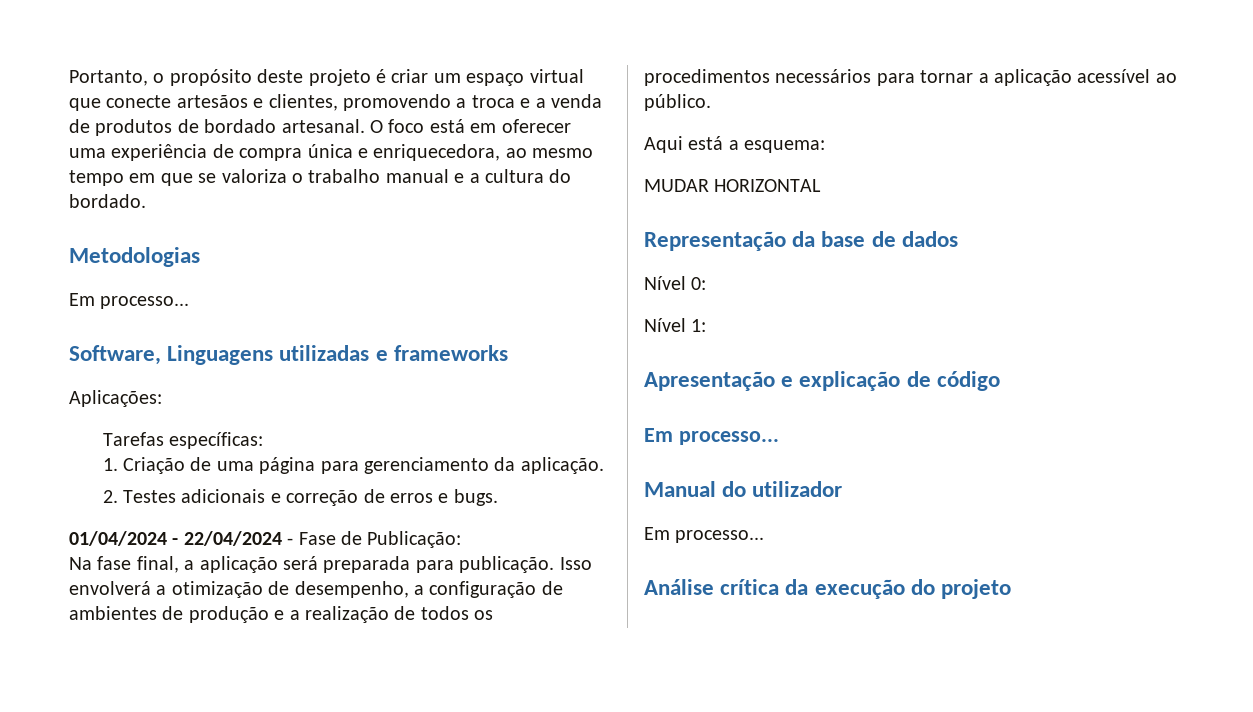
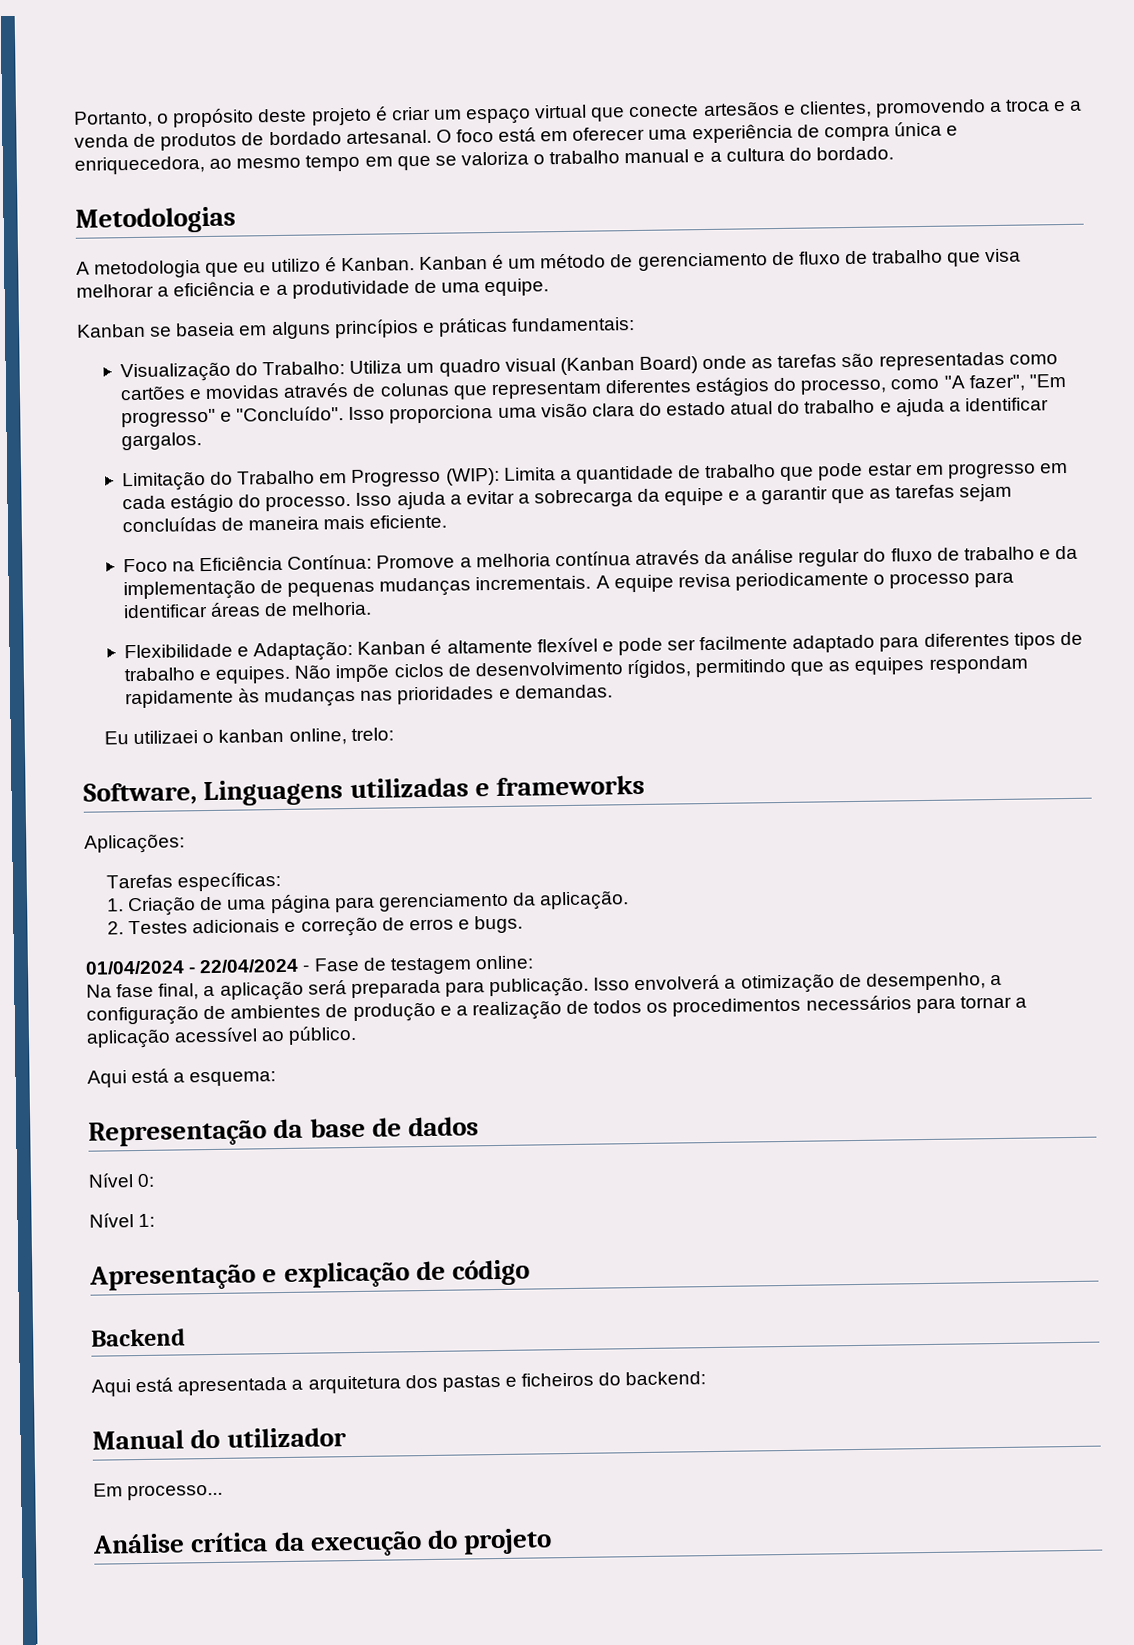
[69,293,190,309] Em processo... -> [76,248,1022,279] [76,278,550,299] [77,317,636,340] [119,351,1058,383] [119,373,1066,401] [120,397,1049,428] [120,432,202,451] [121,462,1068,492] [121,483,1013,513] [121,514,448,533] [122,545,1079,573] [122,571,1015,601] [122,601,373,619] [123,631,1083,662] [123,655,1028,684] [124,684,613,709] [103,727,394,745] A metodologia que eu utilizo é Kanban. Kanban é um método de gerenciamento de fluxo de trabalho que visa melhorar a eficiência e a produtividade de uma equipe. // Kanban se baseia em alguns princípios e práticas fundamentais: // Visualização do Trabalho: Utiliza um quadro visual (Kanban Board) onde as tarefas são representadas como cartões e movidas através de colunas que representam diferentes estágios do processo, como "A fazer", "Em progresso" e "Concluído". Isso proporciona uma visão clara do estado atual do trabalho e ajuda a identificar gargalos. // Limitação do Trabalho em Progresso (WIP): Limita a quantidade de trabalho que pode estar em progresso em cada estágio do processo. Isso ajuda a evitar a sobrecarga da equipe e a garantir que as tarefas sejam concluídas de maneira mais eficiente. // Foco na Eficiência Contínua: Promove a melhoria contínua através da análise regular do fluxo de trabalho e da implementação de pequenas mudanças incrementais. A equipe revisa periodicamente o processo para identificar áreas de melhoria. // Flexibilidade e Adaptação: Kanban é altamente flexível e pode ser facilmente adaptado para diferentes tipos de trabalho e equipes. Não impõe ciclos de desenvolvimento rígidos, permitindo que as equipes respondam rapidamente às mudanças nas prioridades e demandas. // Eu utilizaei o kanban online, trelo:
[367,531,462,548] Publicação: -> [389,955,534,975] testagem online:
[644,179,822,192] // MUDAR HORIZONTAL -> (277, 1079) none
[644,428,779,445] Em processo... -> [91,1328,186,1347] [91,1371,707,1397] Backend // Aqui está apresentada a arquitetura dos pastas e ficheiros do backend:

